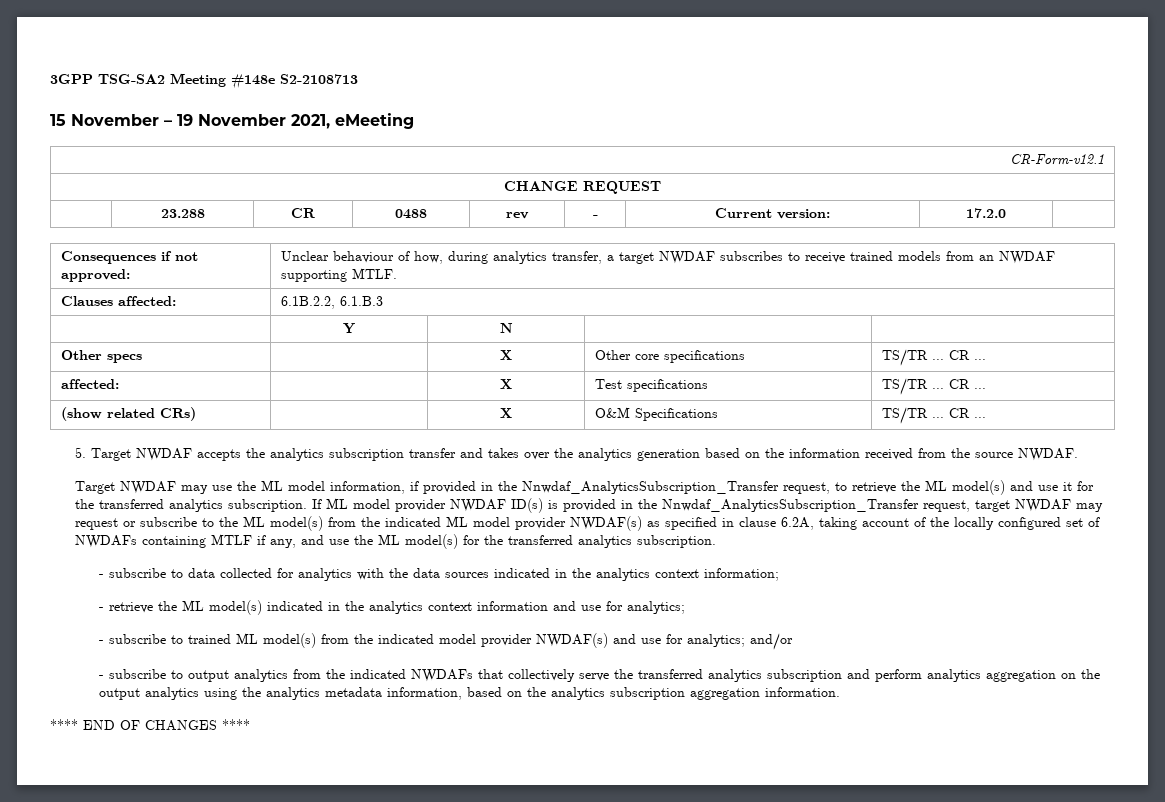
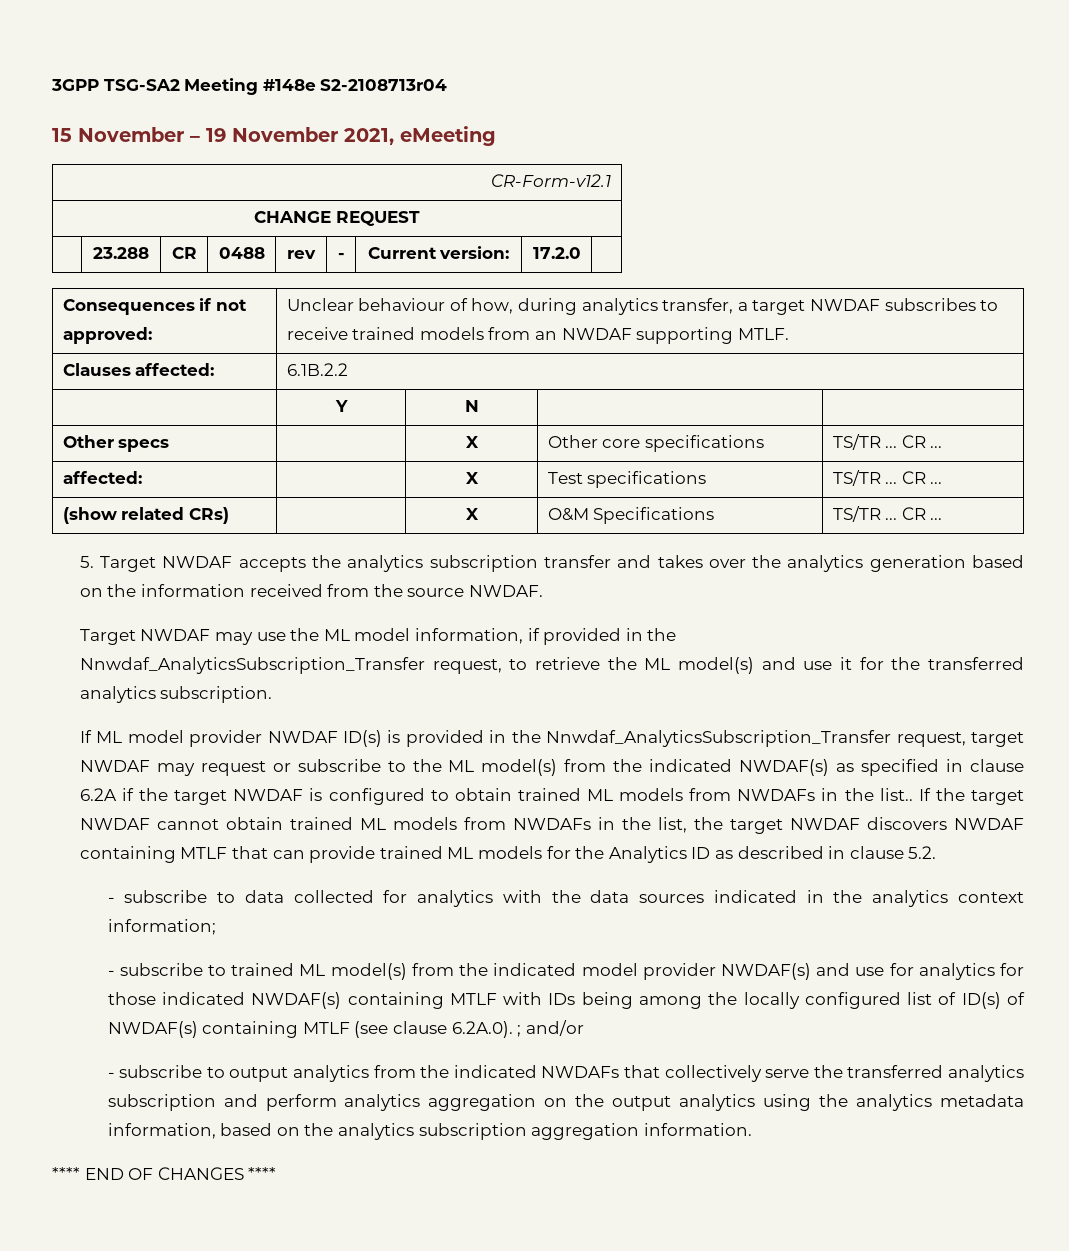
[280,74,358,84] S2-2108713 -> [320,79,448,91] S2-2108713r04
[280,296,383,309] 6.1B.2.2, 6.1.B.3 -> [286,363,348,376] 6.1B.2.2
(307, 505) none -> (273, 694) //
[445,516,566,530] ML model provider -> (733, 765) none
[780,517,1100,530] [74,534,716,549] 6.2A, taking account of the locally configured set of NWDAFs containing MTLF if any, and use the ML model(s) for the transferred analytics subscription. -> [79,788,1024,805] [79,817,1025,834] [79,846,937,863] 6.2A if the target NWDAF is configured to obtain trained ML models from NWDAFs in the list.. If the target NWDAF cannot obtain trained ML models from NWDAFs in the list, the target NWDAF discovers NWDAF containing MTLF that can provide trained ML models for the Analytics ID as described in clause 5.2.
[99,600,686,615] // - retrieve the ML model(s) indicated in the analytics context information and use for analytics; -> (216, 927) none
[687,634,746,647] analytics; -> [918,963,1024,980] [107,992,1026,1009] [107,1021,522,1038] analytics for those indicated NWDAF(s) containing MTLF with IDs being among the locally configured list of ID(s) of NWDAF(s) containing MTLF (see clause 6.2A.0). ;

